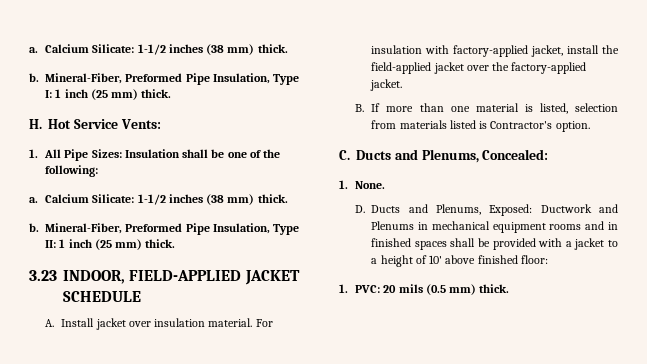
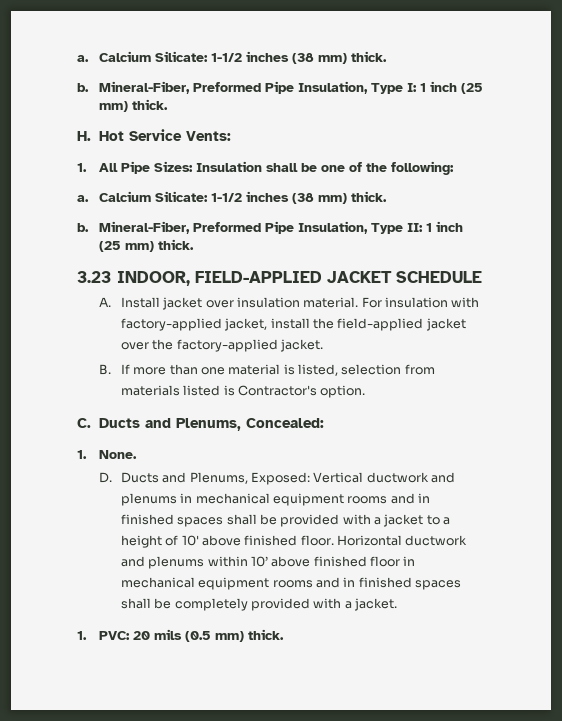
[540,204,618,213] [371,221,415,230] Ductwork and Plenums -> [313,472,456,483] [120,493,177,506] Vertical ductwork and plenums
[520,255,548,264] floor: -> [300,535,468,546] [120,556,416,569] [120,577,462,590] [120,598,398,611] floor. Horizontal ductwork and plenums within 10’ above finished floor in mechanical equipment rooms and in finished spaces shall be completely provided with a jacket.

